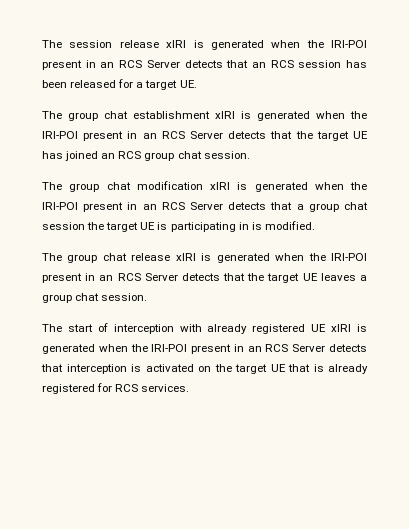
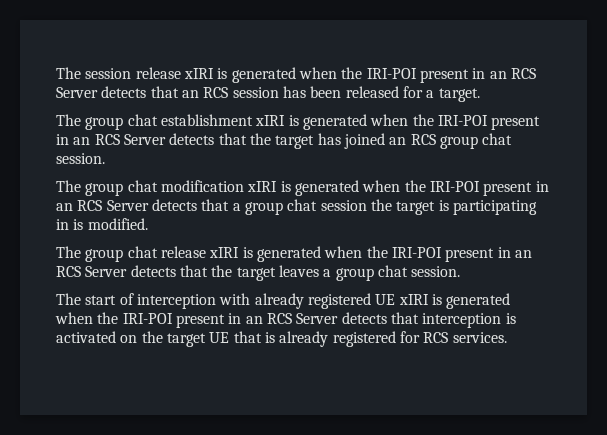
[145,80,197,90] target UE. -> [438,88,480,102] target.
[352,131,368,139] UE -> (315, 142) none
[140,222,156,230] UE -> (436, 208) none
[302,273,318,281] UE -> (276, 274) none

